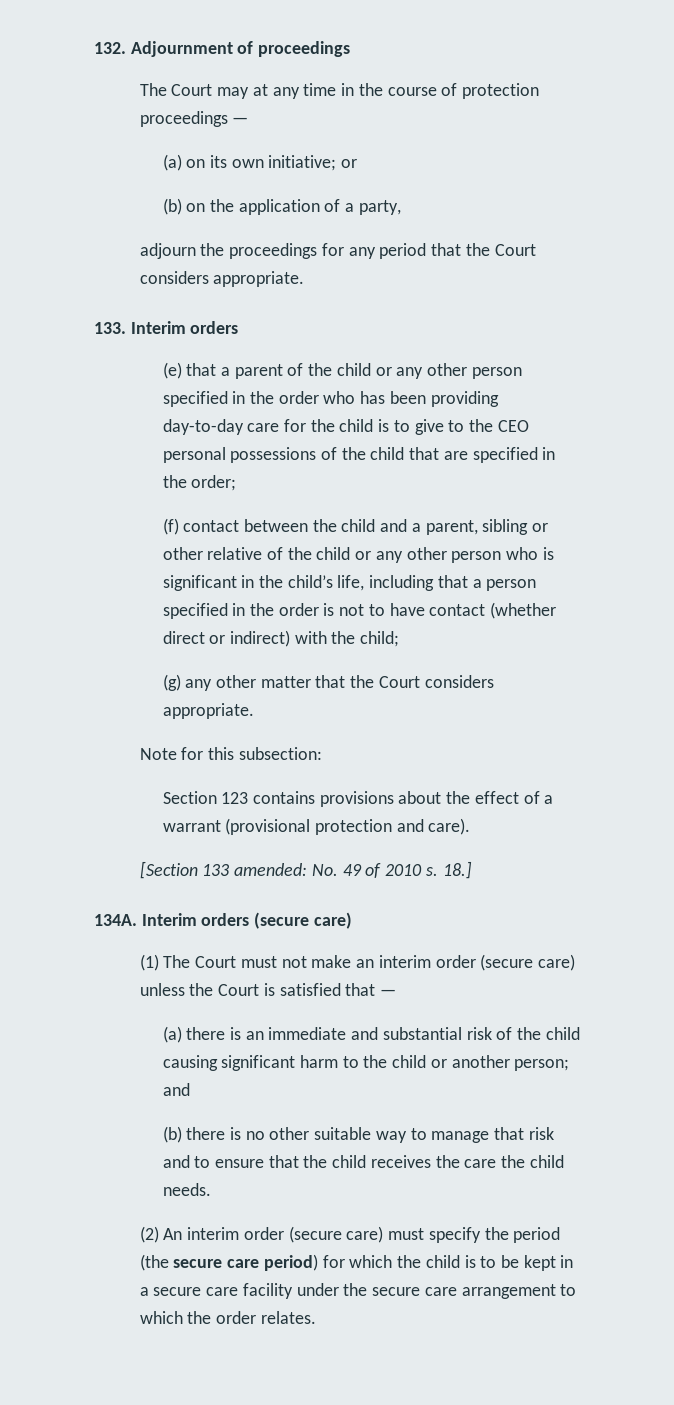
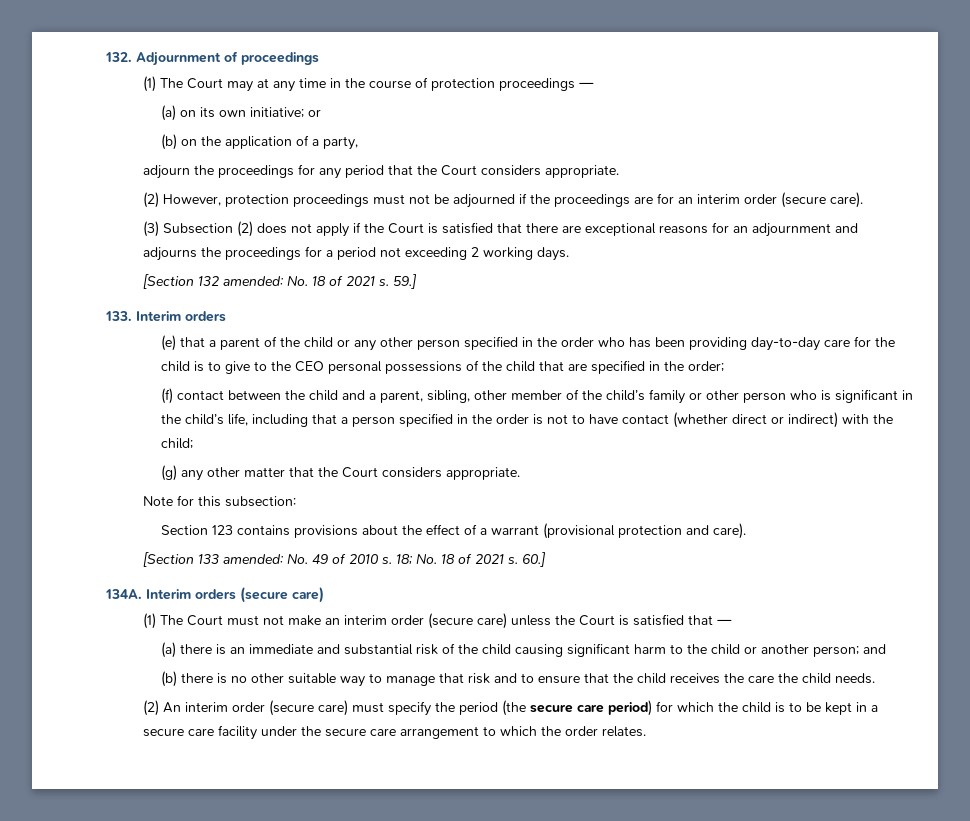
(351, 49) none -> [142,76,156,92] (1)
(305, 279) none -> [142,192,863,208] [142,221,858,237] [142,246,569,261] [142,274,417,289] // (2) However, protection proceedings must not be adjourned if the proceedings are for an interim order (secure care). // (3) Subsection (2) does not apply if the Court is satisfied that there are exceptional reasons for an adjournment and adjourns the proceedings for a period not exceeding 2 working days. // [Section 132 amended: No. 18 of 2021 s. 59.]
[482,519,549,535] [162,547,403,563] sibling or other relative of the child or any -> [427,389,703,404] sibling, other member of the child’s family or
[442,861,472,879] 18.] -> [395,552,546,567] 18; No. 18 of 2021 s. 60.]

